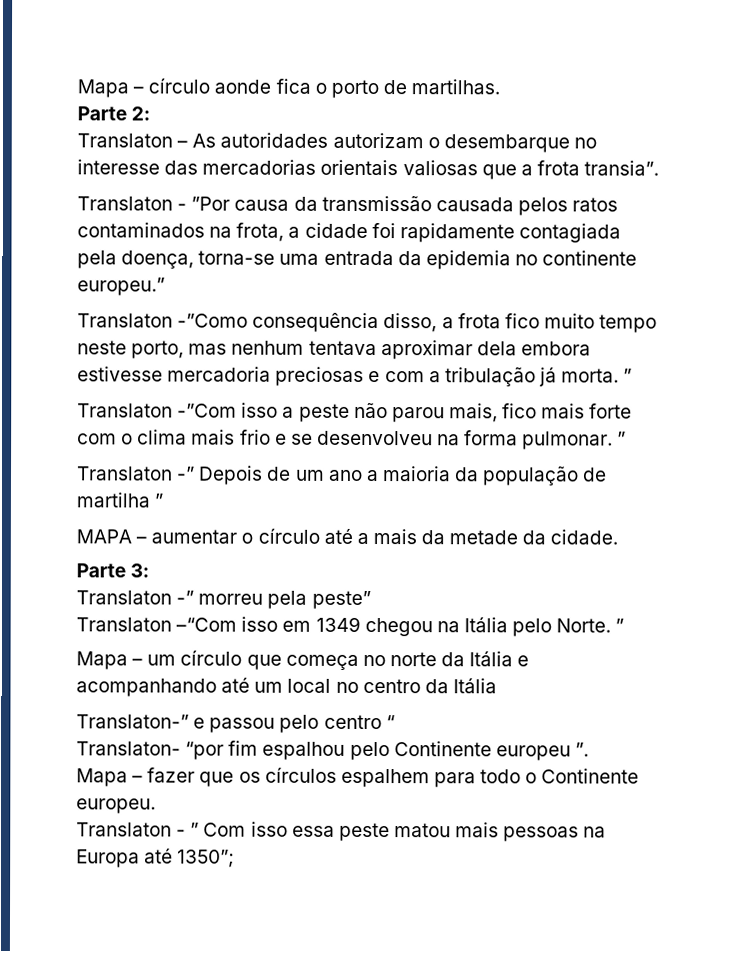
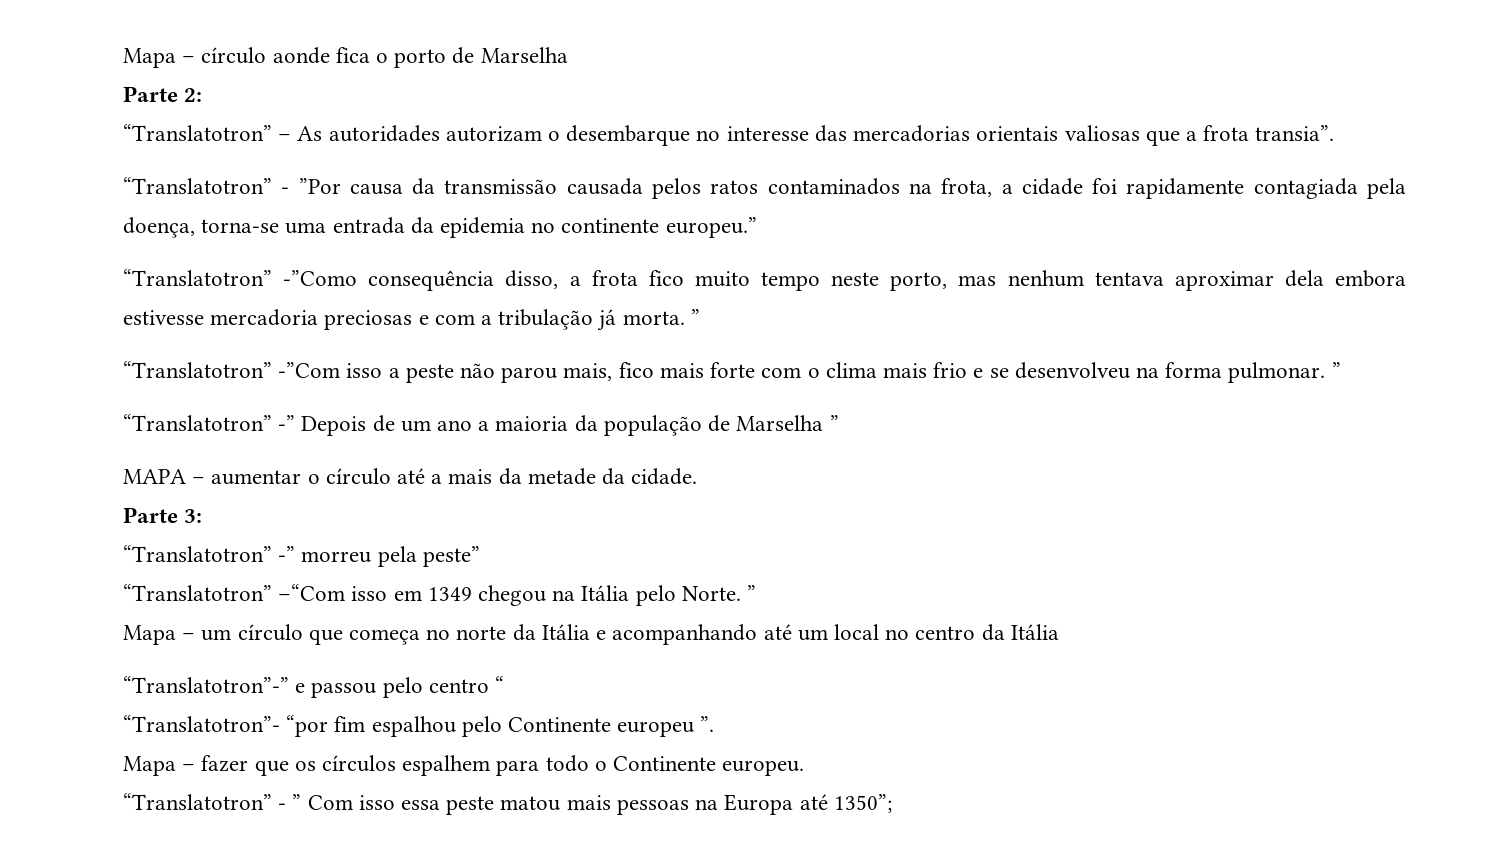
[411,79,501,95] martilhas. -> [480,47,568,63] Marselha
[77,133,173,148] Translaton -> [123,124,272,141] “Translatotron”
[77,196,173,211] Translaton -> [123,177,272,194] “Translatotron”
[77,313,173,328] Translaton -> [123,269,272,286] “Translatotron”
[77,403,173,418] Translaton -> [123,361,272,378] “Translatotron”
[76,466,173,481] Translaton -> [123,414,272,431] “Translatotron”
[76,492,150,508] martilha -> [736,415,824,431] Marselha
[76,590,172,605] Translaton -> [123,545,272,562] “Translatotron”
[76,617,172,632] Translaton -> [123,584,272,601] “Translatotron”
[76,714,189,729] Translaton-” -> [123,676,289,693] “Translatotron”-”
[76,741,181,756] Translaton- -> [123,715,280,732] “Translatotron”-
[76,822,172,837] Translaton -> [123,793,272,810] “Translatotron”

